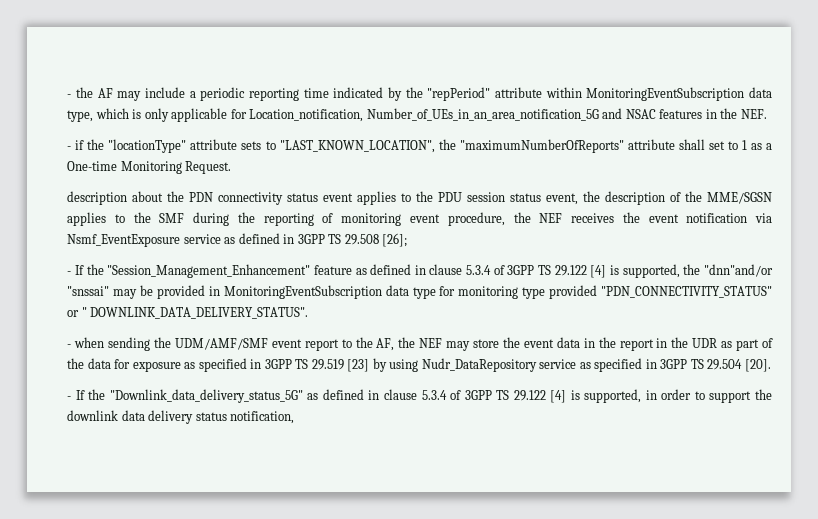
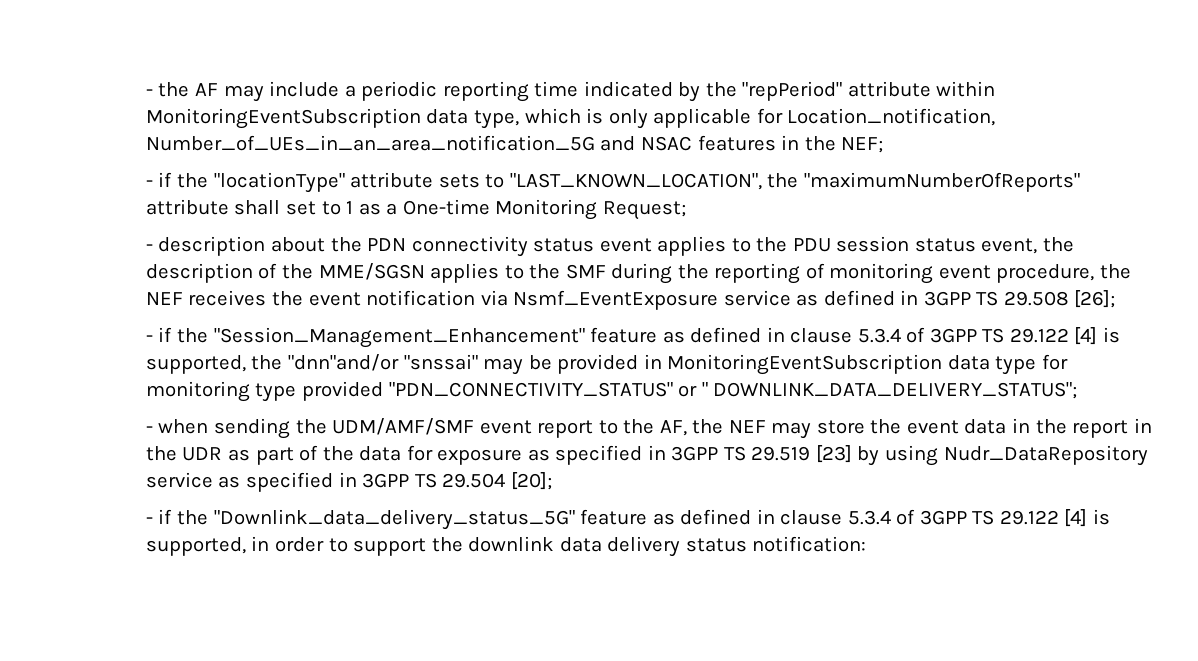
[740,109,767,119] NEF. -> [841,137,884,153] NEF;
[185,161,232,174] Request. // -> [602,201,686,220] [145,244,153,251] Request; // -
[74,265,84,275] If -> [158,327,173,342] if
[90,307,309,319] DOWNLINK_DATA_DELIVERY_STATUS". -> [713,382,1078,399] DOWNLINK_DATA_DELIVERY_STATUS";
[744,359,771,372] [67,390,85,400] [20]. // - If -> [510,472,552,490] [145,509,173,524] [20]; // - if
(303, 396) none -> [580,509,648,525] feature
[230,411,295,424] notification, -> [752,536,867,552] notification:

